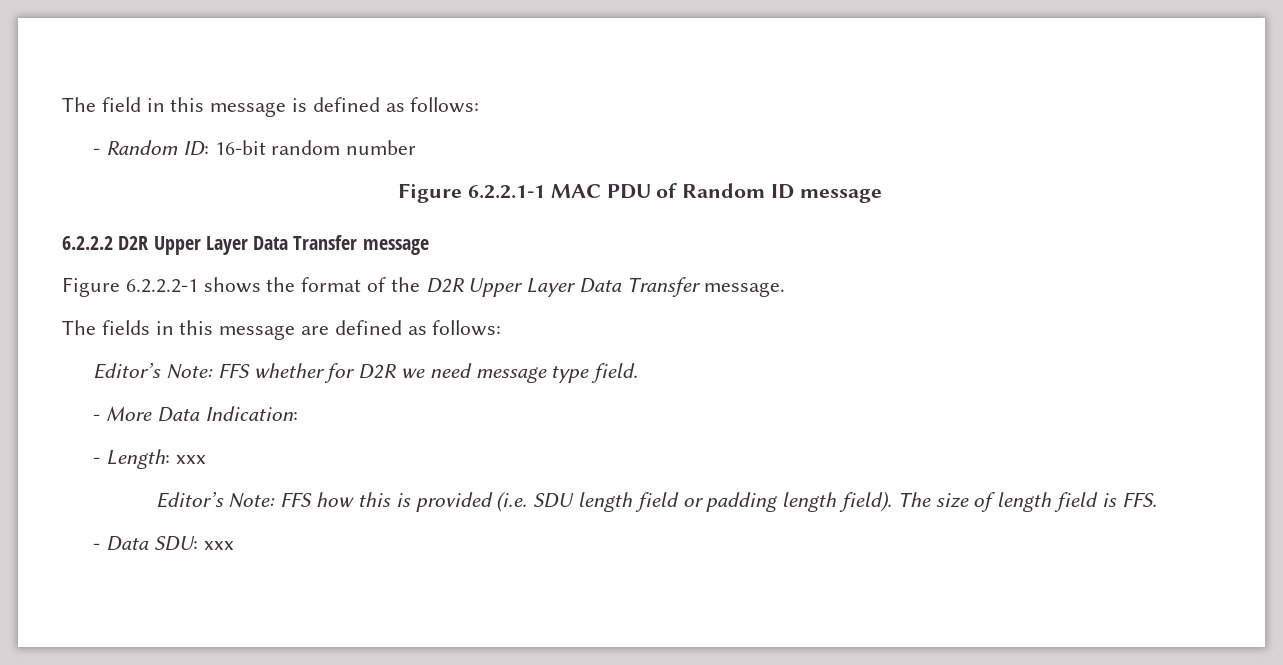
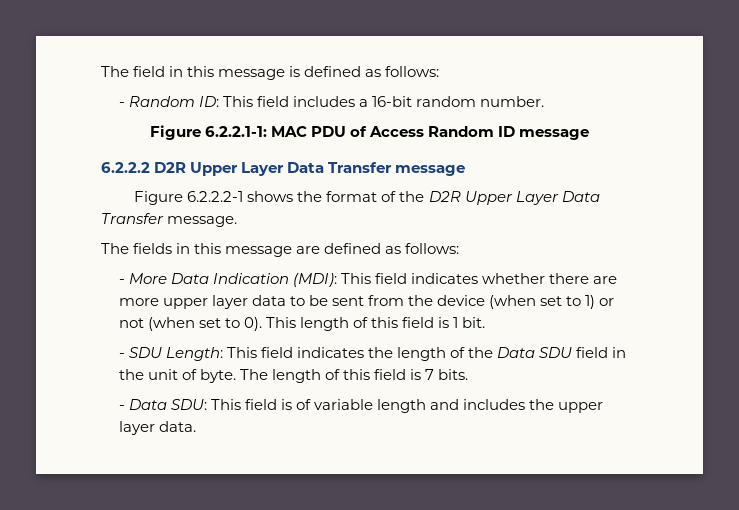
(209, 148) none -> [222,96,368,107] This field includes a
[346,140,417,155] [398,183,545,203] number // Figure 6.2.2.1-1 -> [480,96,545,107] [149,125,267,140] number. // Figure 6.2.2.1-1:
(678, 190) none -> [369,126,425,137] Access
[93,362,639,383] [93,406,298,422] [93,449,206,469] [155,491,1157,512] [93,536,234,551] Editor’s Note: FFS whether for D2R we need message type field. // - More Data Indication: // - Length: xxx // Editor’s Note: FFS how this is provided (i.e. SDU length field or padding length field). The size of length field is FFS. // - Data SDU: xxx -> [118,273,618,287] [118,295,615,309] [118,317,486,331] [118,347,627,361] [118,369,469,383] [118,399,604,413] [118,421,196,435] - More Data Indication (MDI): This field indicates whether there are more upper layer data to be sent from the device (when set to 1) or not (when set to 0). This length of this field is 1 bit. // - SDU Length: This field indicates the length of the Data SDU field in the unit of byte. The length of this field is 7 bits. // - Data SDU: This field is of variable length and includes the upper layer data.

